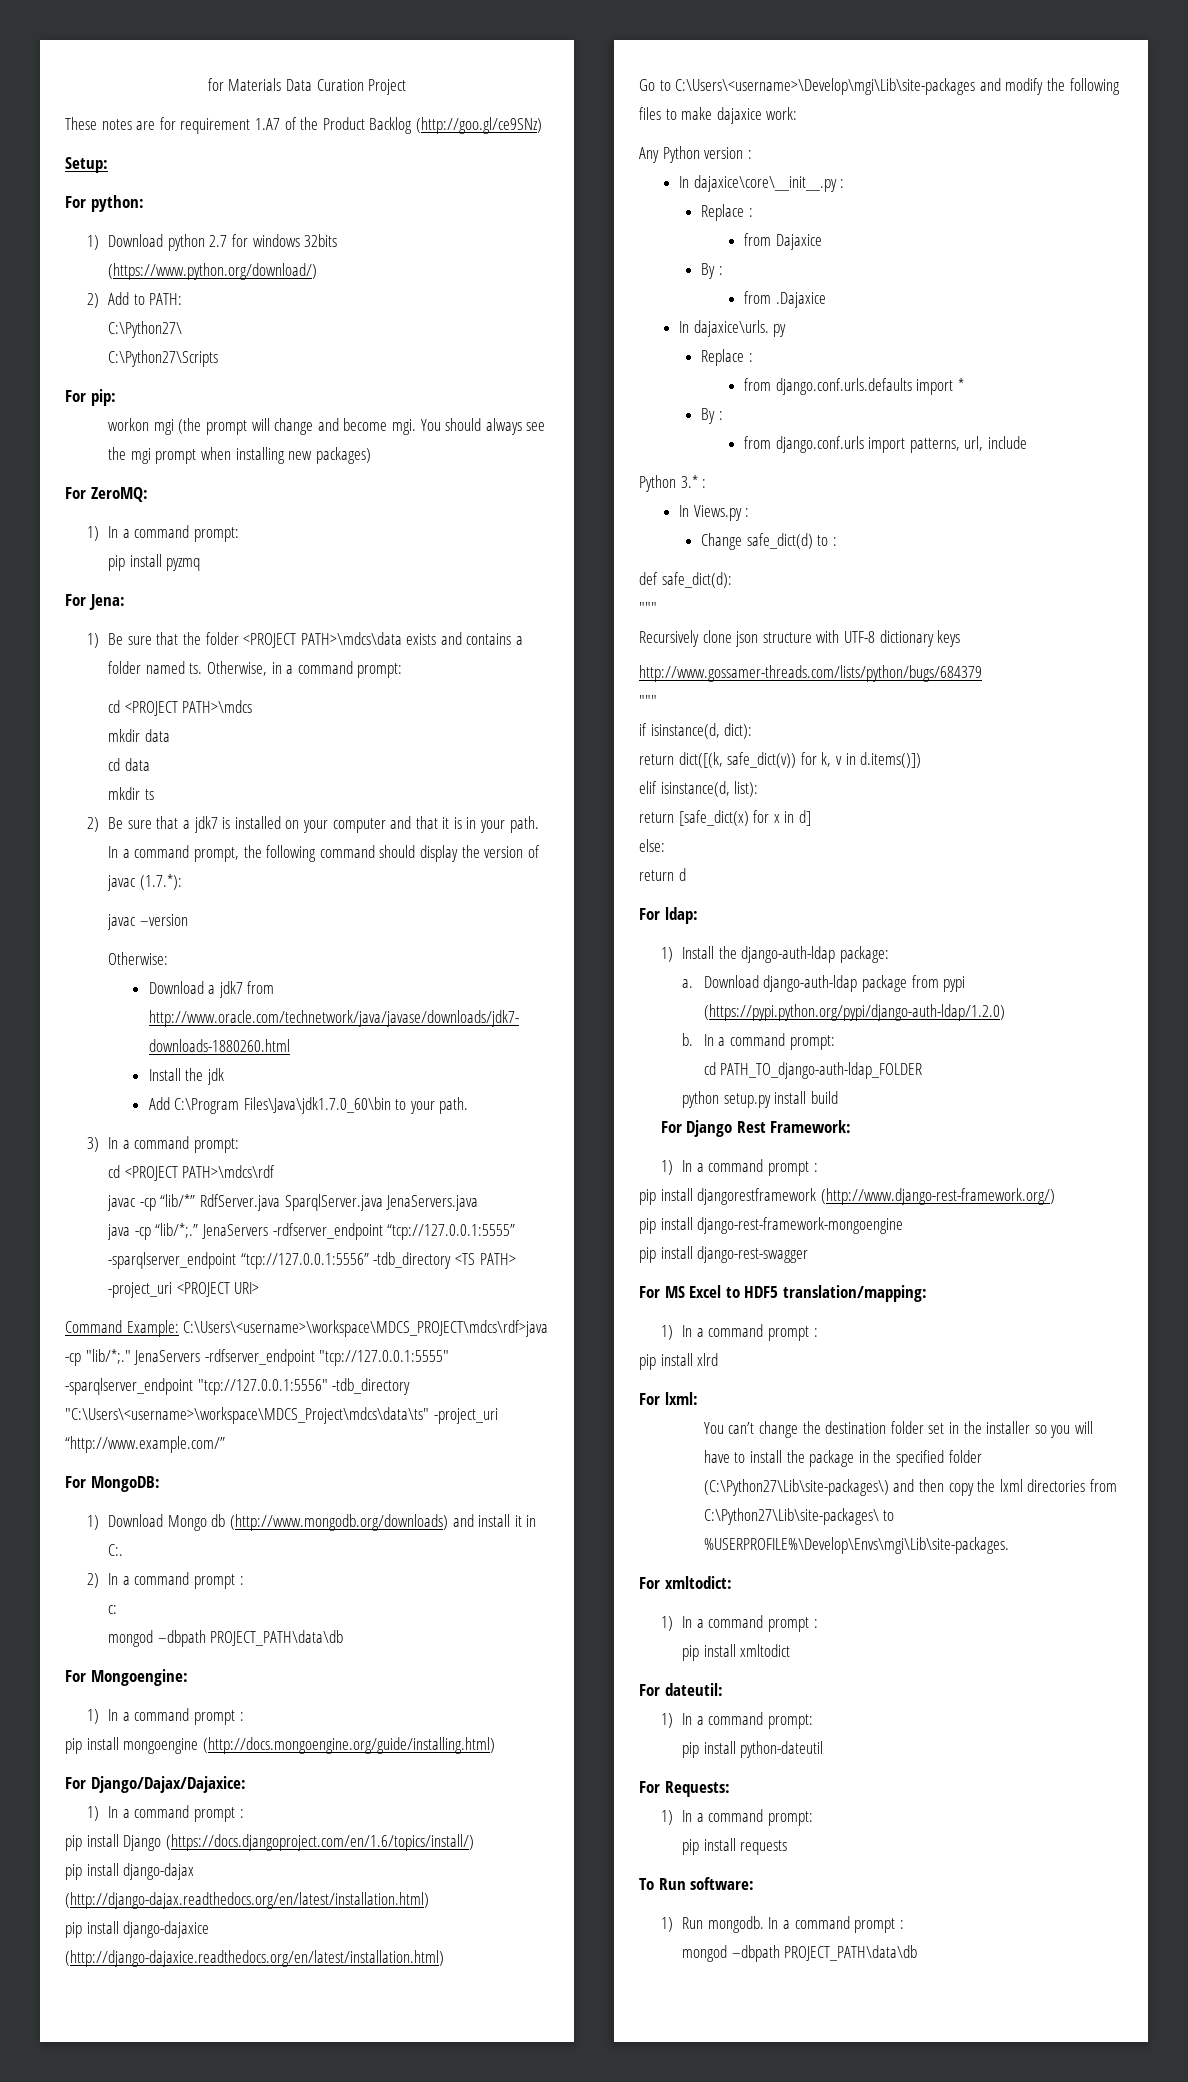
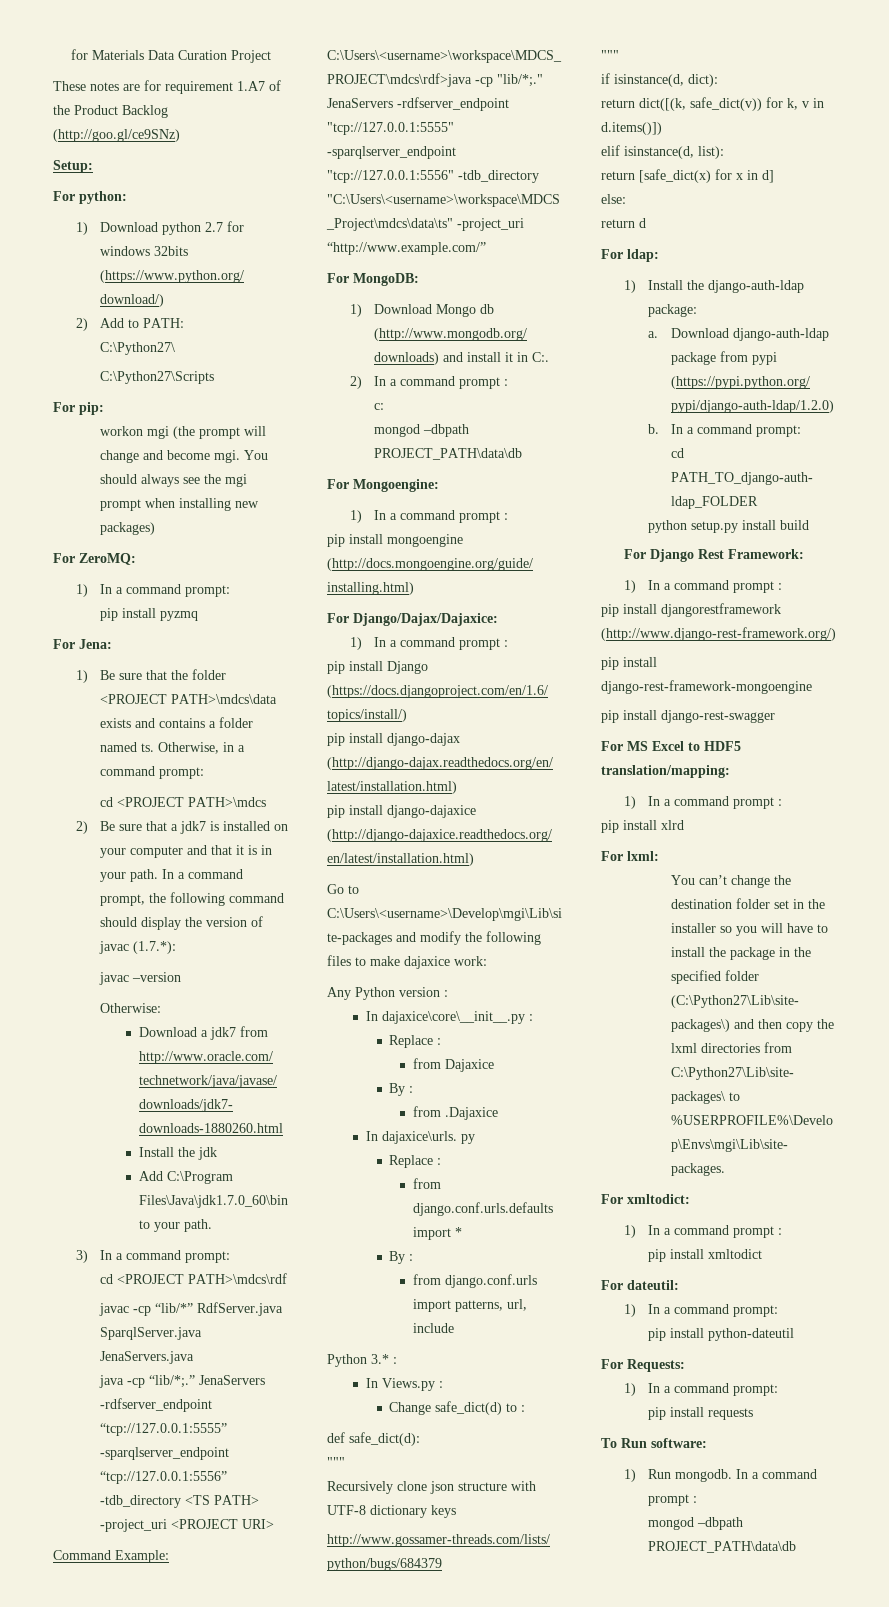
[108,729,170,742] [108,758,150,771] [108,787,154,800] // mkdir data // cd data // mkdir ts -> (266, 802) none

